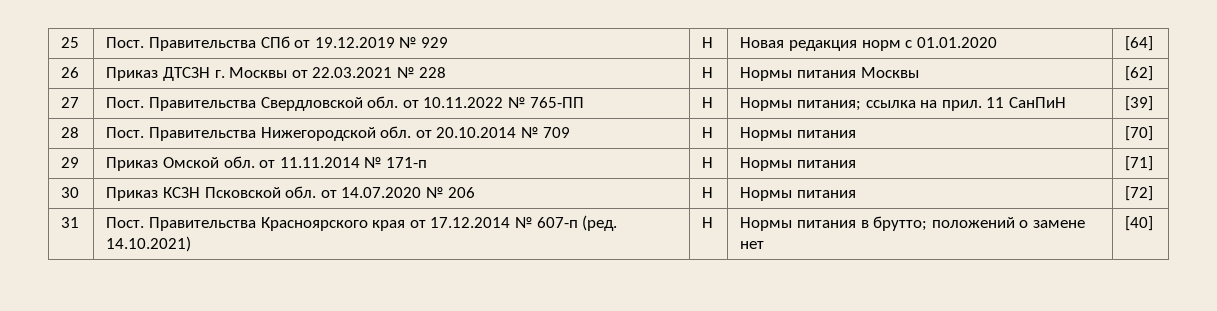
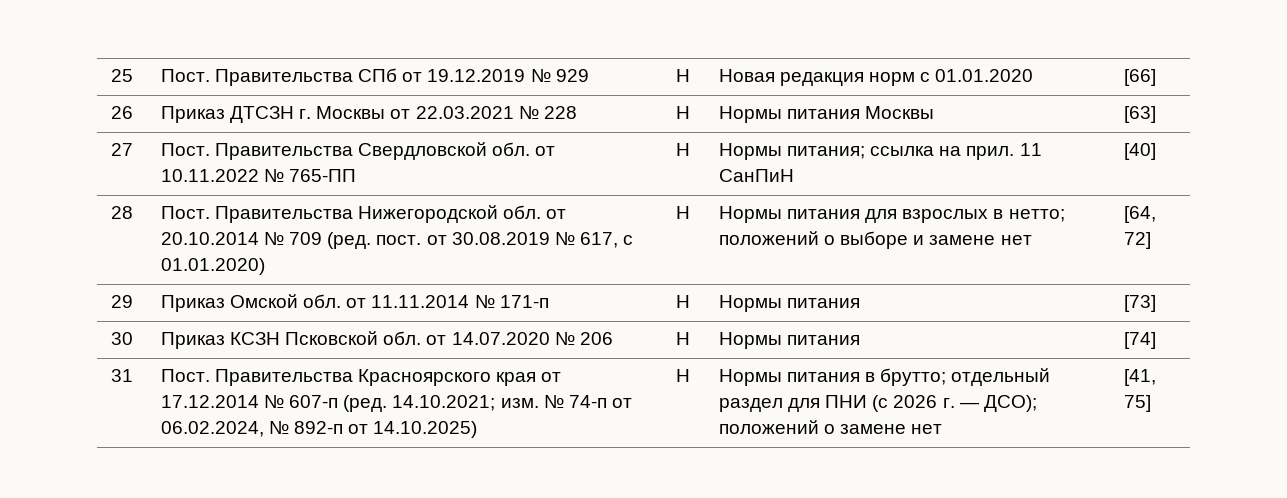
[1125,36,1154,51] [64] -> [1123,69,1156,86] [66]
[1125,66,1154,81] [62] -> [1123,106,1156,123] [63]
[1125,96,1154,111] [39] -> [1123,143,1156,160] [40]
[702,127,714,138] [740,127,856,141] [1125,126,1154,141] | Н | Нормы питания | [70] -> [327,232,634,249] [160,258,265,275] [675,206,690,219] [718,206,1065,223] [718,231,1032,249] [1123,206,1156,223] [1123,232,1151,249] (ред. пост. от 30.08.2019 № 617, с 01.01.2020) | Н | Нормы питания для взрослых в нетто; положений о выборе и замене нет | [64, 72]
[1125,156,1154,171] [71] -> [1123,295,1156,312] [73]
[1125,186,1154,201] [72] -> [1123,332,1156,349] [74]
[106,236,192,252] 14.10.2021) -> [392,395,632,411] [160,421,478,438] 14.10.2021; изм. № 74-п от 06.02.2024, № 892-п от 14.10.2025)
(928, 223) none -> [951,368,1051,386] [718,395,1037,412] отдельный раздел для ПНИ (с 2026 г. — ДСО);
[1125,216,1154,231] [40] -> [1123,369,1156,386] [1123,395,1151,412] [41, 75]

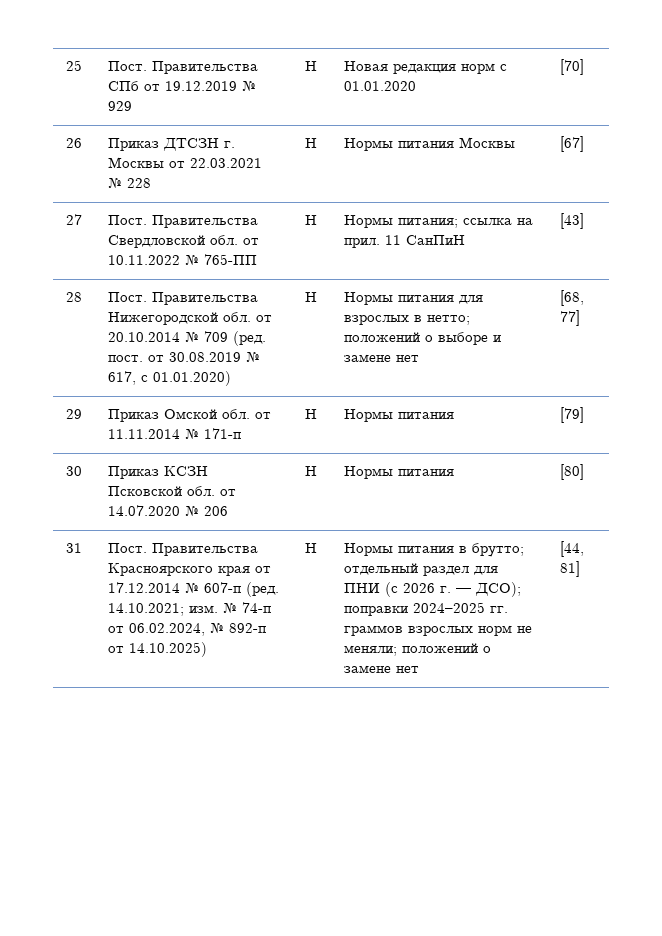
[1123,69,1156,86] [66] -> [559,59,584,75] [70]
[1123,106,1156,123] [63] -> [559,136,584,152] [67]
[1123,143,1156,160] [40] -> [559,213,584,229] [43]
[1123,206,1156,223] [1123,232,1151,249] [64, 72] -> [559,290,584,306] [559,310,580,326] [68, 77]
[1123,295,1156,312] [73] -> [559,407,584,423] [79]
[1123,332,1156,349] [74] -> [559,464,584,480] [80]
(1037, 403) none -> [343,602,508,616] [343,625,532,636] [343,645,397,656] поправки 2024–2025 гг. граммов взрослых норм не меняли;
[1123,369,1156,386] [1123,395,1151,412] [41, 75] -> [559,541,584,557] [559,561,580,577] [44, 81]

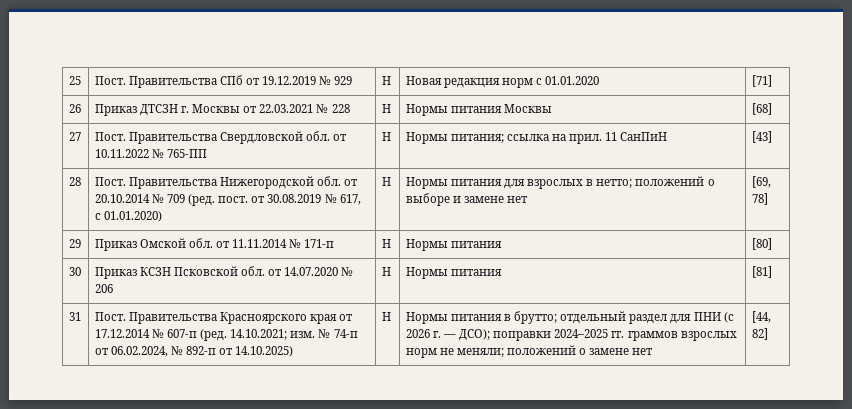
[559,59,584,75] [70] -> [751,75,772,87] [71]
[559,136,584,152] [67] -> [751,103,772,115] [68]
[559,290,584,306] [559,310,580,326] [68, 77] -> [751,176,771,188] [751,193,768,205] [69, 78]
[559,407,584,423] [79] -> [751,238,772,250] [80]
[559,464,584,480] [80] -> [751,266,772,278] [81]
[559,561,580,577] 81] -> [751,328,768,340] 82]

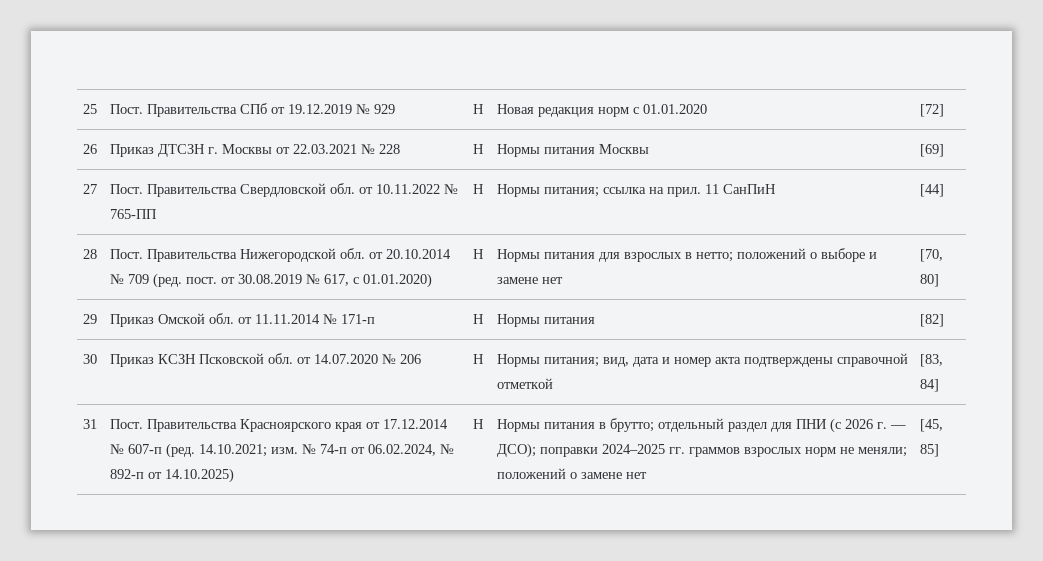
[751,75,772,87] [71] -> [920,104,945,117] [72]
[751,103,772,115] [68] -> [920,144,945,157] [69]
[751,131,772,143] [43] -> [920,184,945,197] [44]
[751,176,771,188] [751,193,768,205] [69, 78] -> [920,249,944,262] [920,274,940,287] [70, 80]
[751,238,772,250] [80] -> [920,314,945,327] [82]
[450,269,502,276] [751,266,772,278] питания | [81] -> [544,353,909,367] [497,378,554,389] [920,354,944,367] [920,379,940,392] питания; вид, дата и номер акта подтверждены справочной отметкой | [83, 84]
[751,311,771,323] [751,328,768,340] [44, 82] -> [920,419,944,432] [920,444,940,457] [45, 85]

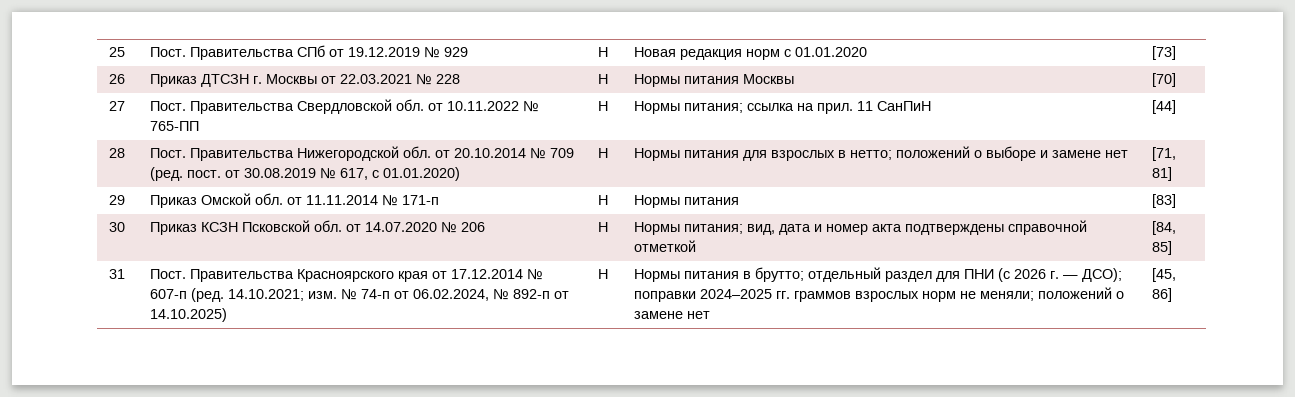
[920,104,945,117] [72] -> [1152,46,1177,60] [73]
[920,144,945,157] [69] -> [1152,73,1177,87] [70]
[920,249,944,262] [920,274,940,287] [70, 80] -> [1152,147,1177,161] [1152,167,1173,181] [71, 81]
[920,314,945,327] [82] -> [1152,194,1177,208] [83]
[920,354,944,367] [920,379,940,392] [83, 84] -> [1152,221,1177,235] [1152,241,1173,255] [84, 85]
[920,444,940,457] 85] -> [1152,288,1173,302] 86]

